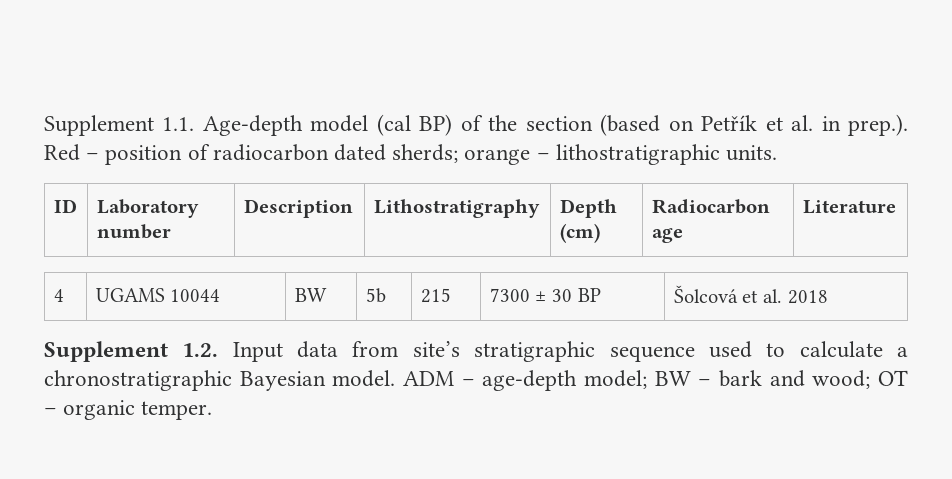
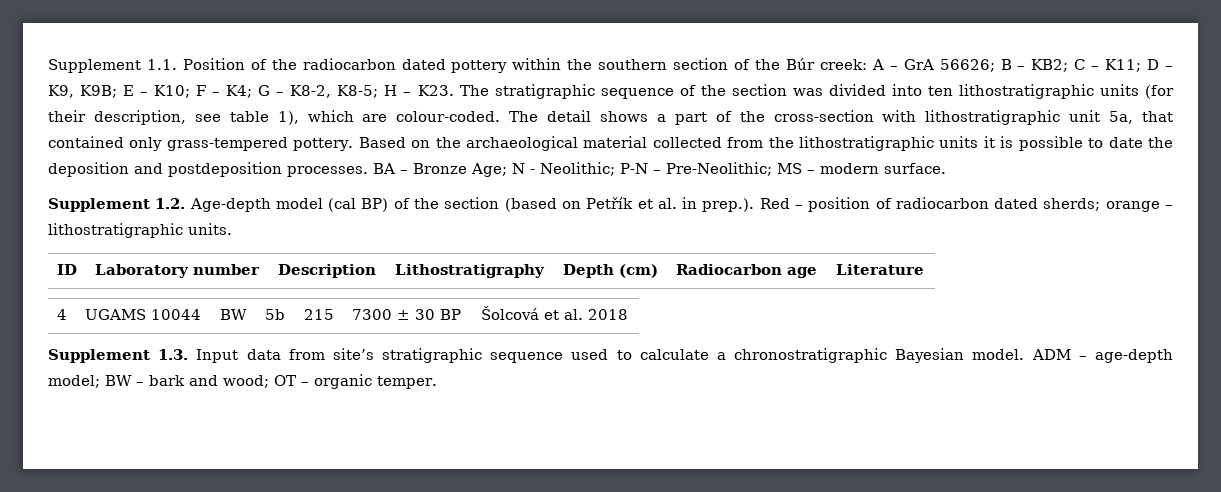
(195, 124) none -> [182,58,1174,73] [48,84,1174,99] [48,110,1173,125] [48,136,1173,151] [48,162,946,177] [48,198,186,212] Position of the radiocarbon dated pottery within the southern section of the Búr creek: A – GrA 56626; B – KB2; C – K11; D – K9, K9B; E – K10; F – K4; G – K8-2, K8-5; H – K23. The stratigraphic sequence of the section was divided into ten lithostratigraphic units (for their description, see table 1), which are colour-coded. The detail shows a part of the cross-section with lithostratigraphic unit 5a, that contained only grass-tempered pottery. Based on the archaeological material collected from the lithostratigraphic units it is possible to date the deposition and postdeposition processes. BA – Bronze Age; N - Neolithic; P-N – Pre-Neolithic; MS – modern surface. // Supplement 1.2.
[182,343,219,357] 1.2. -> [158,349,189,360] 1.3.

